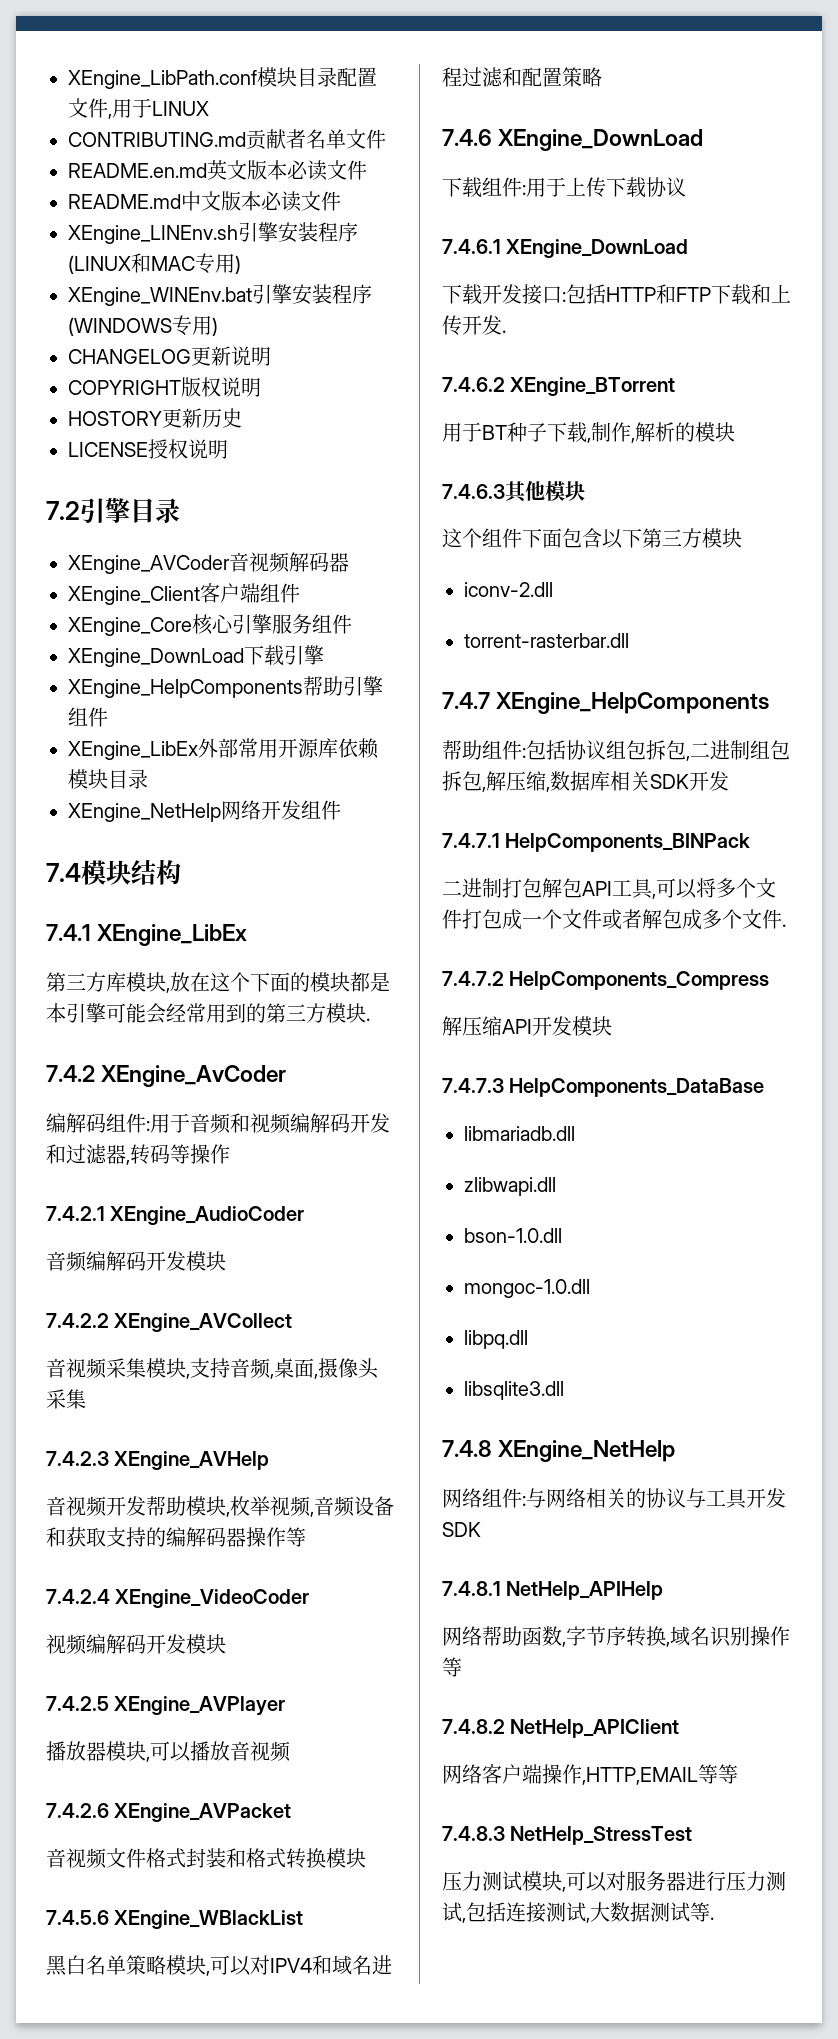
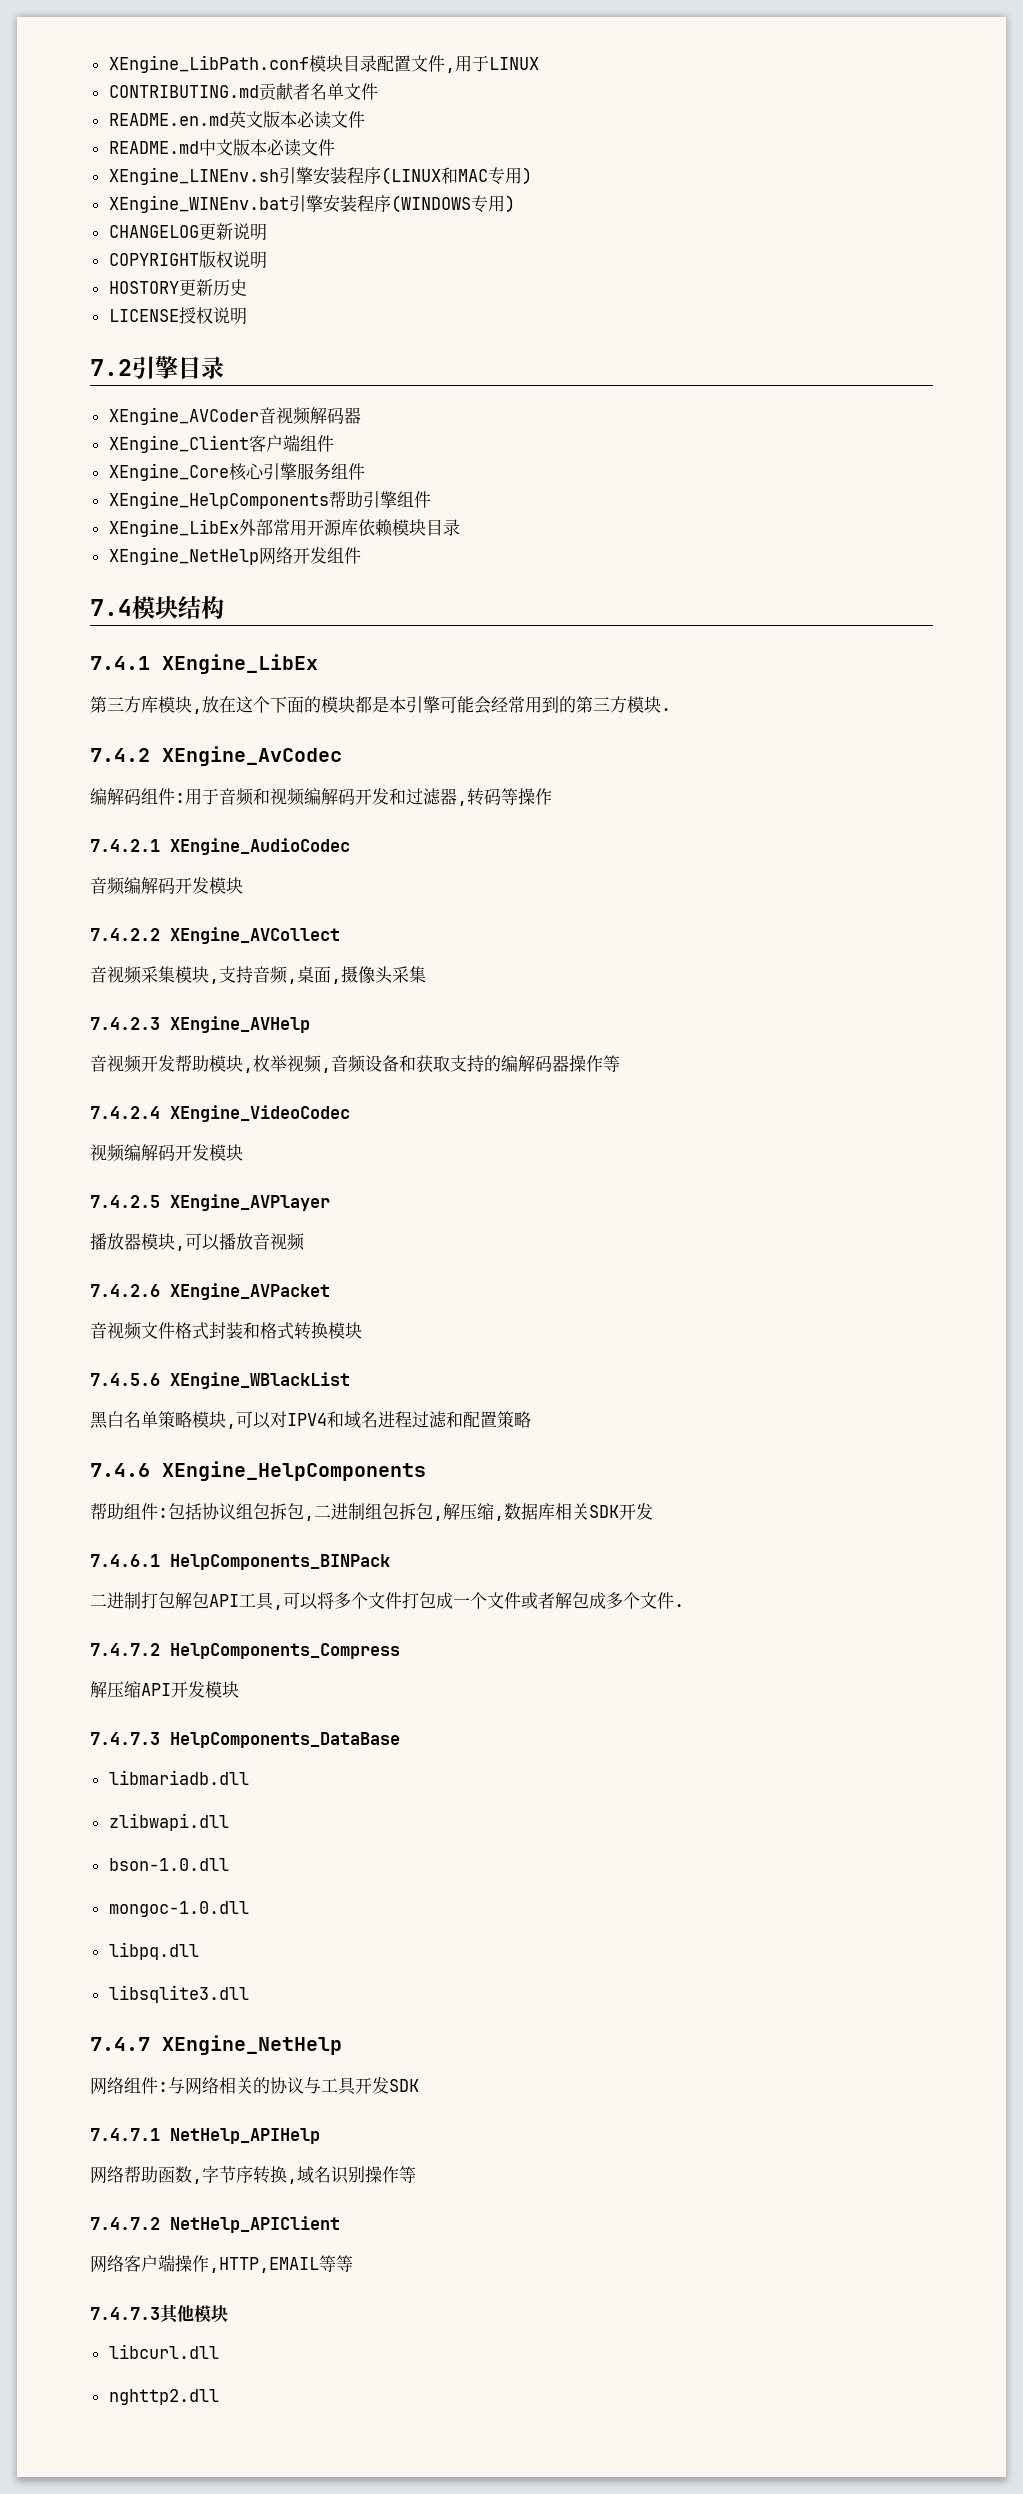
[68,645,324,667] // XEngine_DownLoad下载引擎 -> (365, 471) none
[101,1065,287,1087] XEngine_AvCoder -> [162,746,342,766] XEngine_AvCodec
[110,1206,305,1225] XEngine_AudioCoder -> [170,838,350,855] XEngine_AudioCodec
[115,1589,310,1608] XEngine_VideoCoder -> [170,1105,350,1122] XEngine_VideoCodec
[498,129,704,151] [442,177,686,198] [442,239,689,258] [442,284,791,305] [442,315,506,335] [442,377,676,396] [442,422,735,443] [442,481,585,503] [442,528,742,549] [464,582,553,597] [464,633,629,648] [442,692,490,709] XEngine_DownLoad // 下载组件:用于上传下载协议 // 7.4.6.1 XEngine_DownLoad // 下载开发接口:包括HTTP和FTP下载和上传开发. // 7.4.6.2 XEngine_BTorrent // 用于BT种子下载,制作,解析的模块 // 7.4.6.3其他模块 // 这个组件下面包含以下第三方模块 // iconv-2.dll // torrent-rasterbar.dll // 7.4.7 -> (150, 1470) none
[442,833,500,848] 7.4.7.1 -> [90,1554,160,1567] 7.4.6.1
[442,1440,492,1457] 7.4.8 -> [90,2037,150,2051] 7.4.7
[442,1581,501,1596] 7.4.8.1 -> [90,2128,160,2141] 7.4.7.1
[442,1719,505,1734] 7.4.8.2 -> [90,2217,160,2230] 7.4.7.2
[442,1826,693,1845] [442,1871,786,1892] [442,1902,714,1923] 7.4.8.3 NetHelp_StressTest // 压力测试模块,可以对服务器进行压力测试,包括连接测试,大数据测试等. -> [90,2304,228,2324] [108,2344,219,2359] [108,2389,219,2405] 7.4.7.3其他模块 // libcurl.dll // nghttp2.dll

